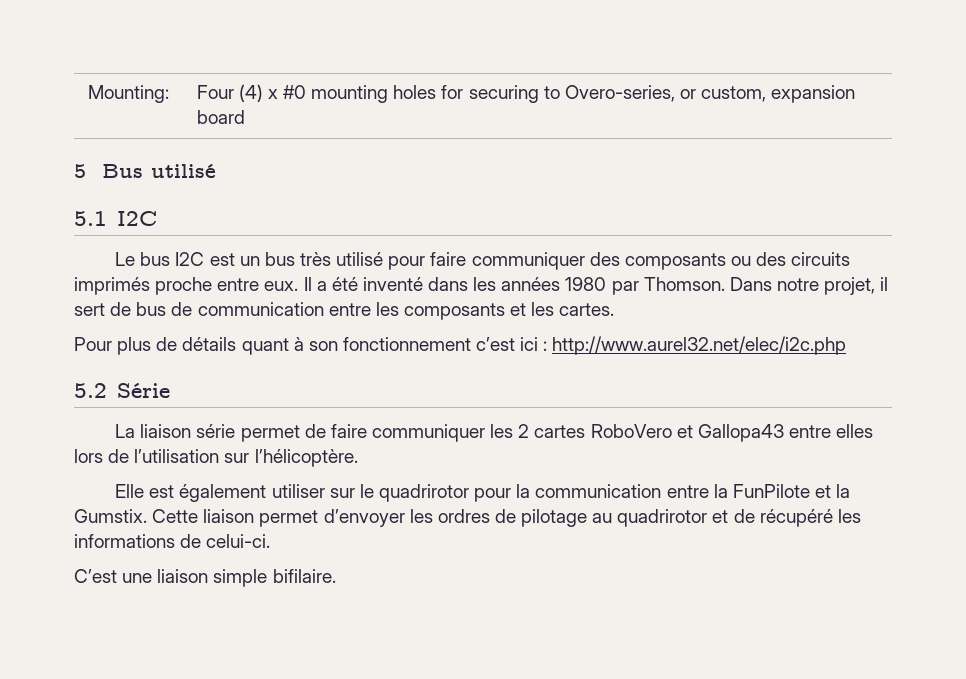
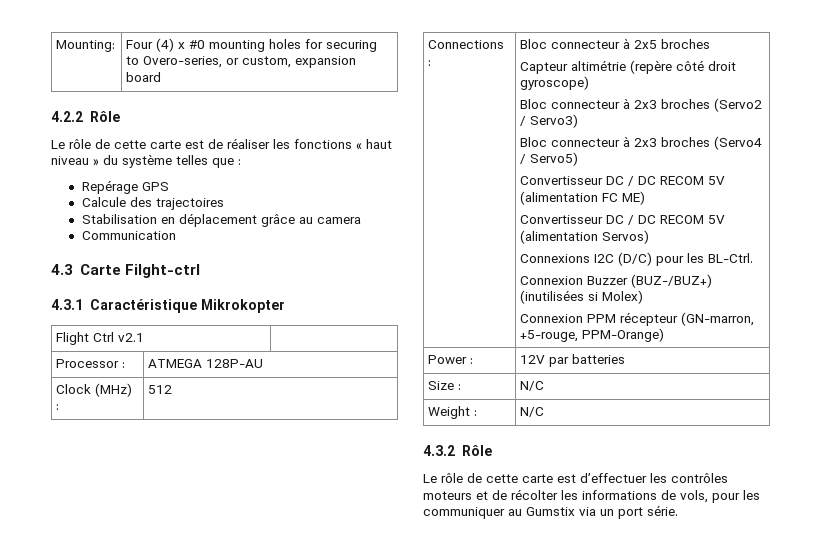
[74,164,216,178] [74,211,157,226] [115,252,851,270] [74,277,889,295] [74,302,615,320] [74,336,847,355] [74,383,170,398] [115,424,874,442] [74,449,358,467] [115,484,851,502] [74,509,708,527] 5 Bus utilisé // 5.1 I2C // Le bus I2C est un bus très utilisé pour faire communiquer des composants ou des circuits imprimés proche entre eux. Il a été inventé dans les années 1980 par Thomson. Dans notre projet, il sert de bus de communication entre les composants et les cartes. // Pour plus de détails quant à son fonctionnement c’est ici : http://www.aurel32.net/elec/i2c.php // 5.2 Série // La liaison série permet de faire communiquer les 2 cartes RoboVero et Gallopa43 entre elles lors de l’utilisation sur l’hélicoptère. // Elle est également utiliser sur le quadrirotor pour la communication entre la FunPilote et la Gumstix. Cette liaison permet d’envoyer les ordres de pilotage au quadrirotor -> [51,111,120,122] [51,138,392,150] [51,154,241,168] [81,180,169,194] [81,197,224,210] [81,213,361,227] [81,231,176,240] [51,264,200,278] [51,299,285,313] [56,332,145,345] [56,359,126,368] [148,359,264,368] [56,383,133,397] [56,404,60,410] [148,385,173,394] [428,40,505,49] [428,60,432,66] [520,38,711,49] [520,60,737,74] [520,76,590,90] [520,98,763,112] [520,114,579,128] [520,136,763,150] [520,152,579,166] [520,176,726,186] [520,191,646,205] [520,215,726,225] [520,230,650,244] [520,252,754,266] [520,274,713,288] [520,290,644,304] [520,312,755,326] [520,328,665,342] [428,355,474,364] [520,354,626,367] [428,381,462,390] [520,381,545,391] [428,406,478,419] [520,407,545,417] [423,445,492,456] [423,473,728,483] [423,491,472,500] 4.2.2 Rôle // Le rôle de cette carte est de réaliser les fonctions « haut niveau » du système telles que : // Repérage GPS // Calcule des trajectoires // Stabilisation en déplacement grâce au camera // Communication // 4.3 Carte Filght-ctrl // 4.3.1 Caractéristique Mikrokopter // Flight Ctrl v2.1 | // Processor : | ATMEGA 128P-AU // Clock (MHz) : | 512 // Connections : | Bloc connecteur à 2x5 broches // Capteur altimétrie (repère côté droit gyroscope) // Bloc connecteur à 2x3 broches (Servo2 / Servo3) // Bloc connecteur à 2x3 broches (Servo4 / Servo5) // Convertisseur DC / DC RECOM 5V (alimentation FC ME) // Convertisseur DC / DC RECOM 5V (alimentation Servos) // Connexions I2C (D/C) pour les BL-Ctrl. // Connexion Buzzer (BUZ-/BUZ+) (inutilisées si Molex) // Connexion PPM récepteur (GN-marron, +5-rouge, PPM-Orange) // Power : | 12V par batteries // Size : | N/C // Weight : | N/C // 4.3.2 Rôle // Le rôle de cette carte est d’effectuer les contrôles moteurs
[759,509,833,527] récupéré -> [511,489,558,500] récolter
[206,534,271,548] [74,569,336,587] celui-ci. // C’est une liaison simple bifilaire. -> [680,490,760,503] [423,505,678,519] vols, pour les communiquer au Gumstix via un port série.

